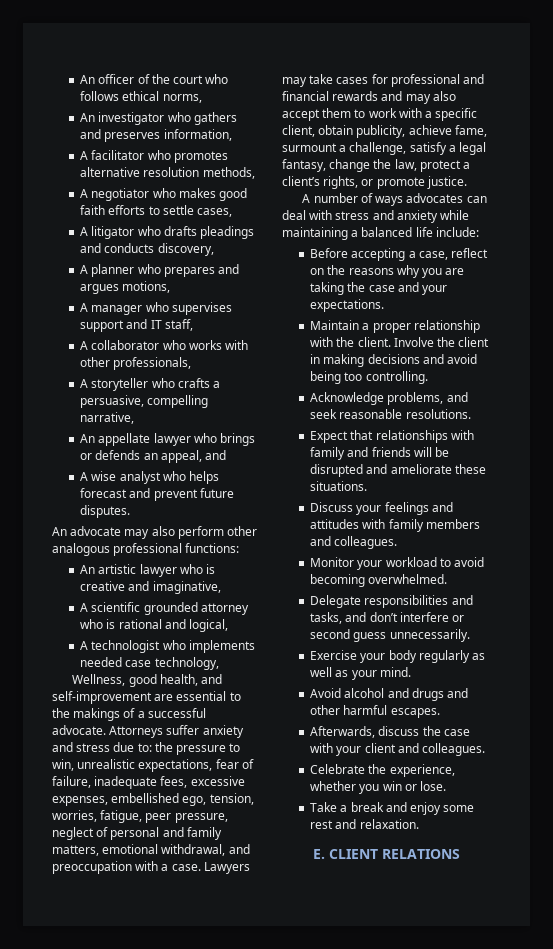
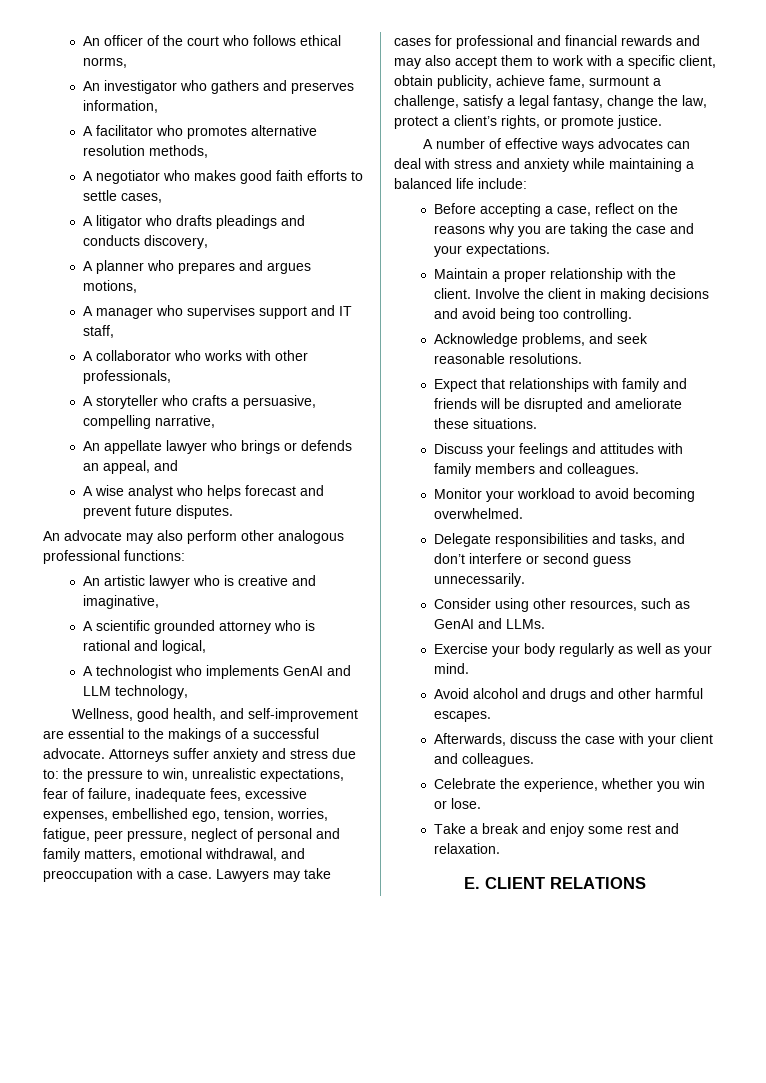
[80,657,152,667] needed case -> [282,665,351,676] [82,686,111,696] GenAI and LLM
(373, 198) none -> [505,138,559,149] effective
(470, 635) none -> [433,598,690,612] [433,618,545,629] // Consider using other resources, such as GenAI and LLMs.

